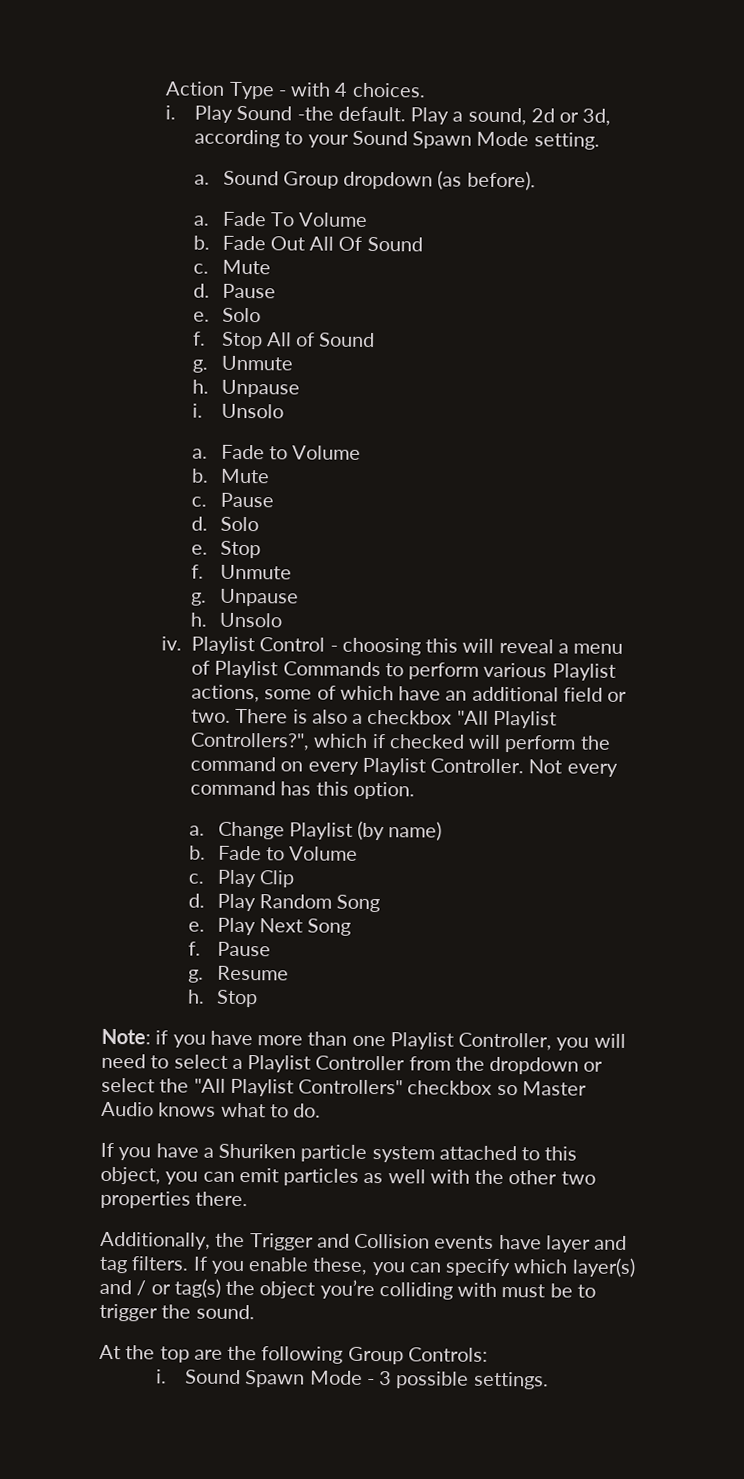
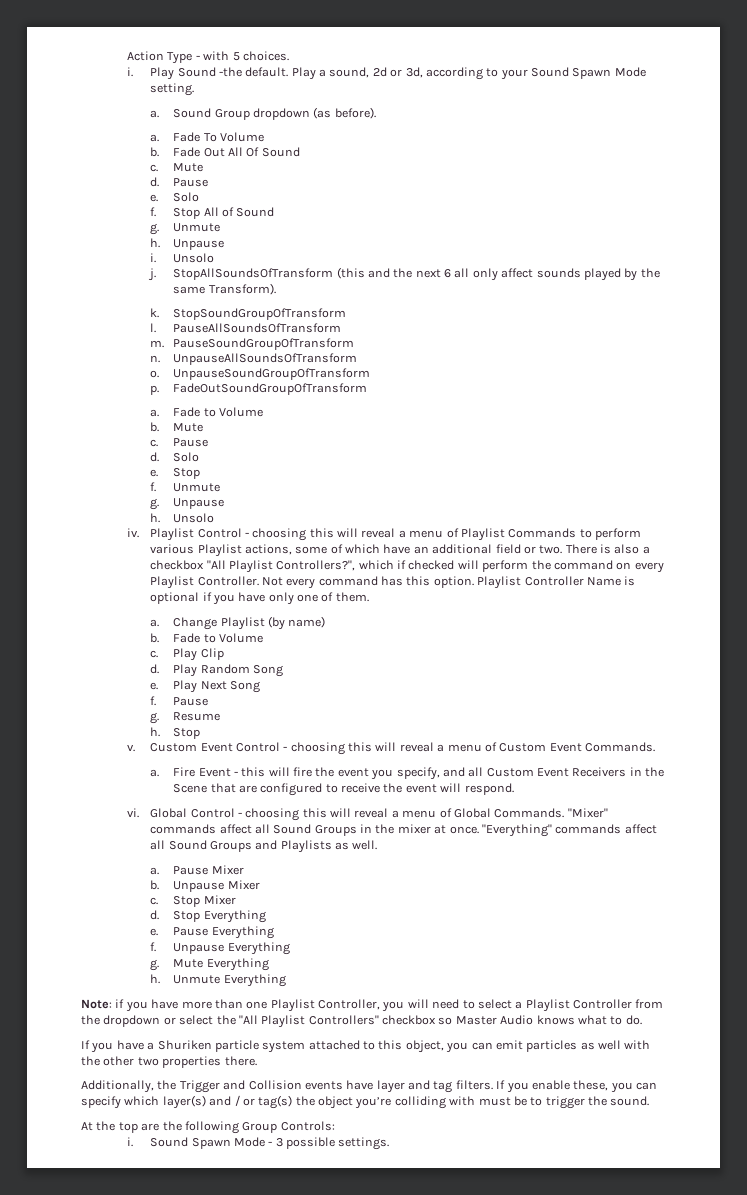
[334,82,349,97] 4 -> [232,52,240,61] 5
(284, 411) none -> [148,267,660,281] [173,283,276,295] [150,308,347,320] [150,323,342,333] [150,338,355,350] [150,353,358,365] [150,368,371,380] [150,383,368,395] // j. StopAllSoundsOfTransform (this and the next 6 all only affect sounds played by the same Transform). // k. StopSoundGroupOfTransform // l. PauseAllSoundsOfTransform // m. PauseSoundGroupOfTransform // n. UnpauseAllSoundsOfTransform // o. UnpauseSoundGroupOfTransform // p. FadeOutSoundGroupOfTransform
(415, 790) none -> [477,576,636,589] [150,592,369,605] Playlist Controller Name is optional if you have only one of them.
(258, 998) none -> [127,742,656,755] [150,767,665,780] [173,783,514,796] [127,808,608,821] [150,824,657,837] [150,840,378,853] [150,865,244,875] [150,880,260,892] [150,895,236,907] [150,910,266,923] [150,926,274,939] [150,942,290,955] [150,958,269,971] [150,974,286,987] // v. Custom Event Control - choosing this will reveal a menu of Custom Event Commands. // a. Fire Event - this will fire the event you specify, and all Custom Event Receivers in the Scene that are configured to receive the event will respond. // vi. Global Control - choosing this will reveal a menu of Global Commands. "Mixer" commands affect all Sound Groups in the mixer at once. "Everything" commands affect all Sound Groups and Playlists as well. // a. Pause Mixer // b. Unpause Mixer // c. Stop Mixer // d. Stop Everything // e. Pause Everything // f. Unpause Everything // g. Mute Everything // h. Unmute Everything

